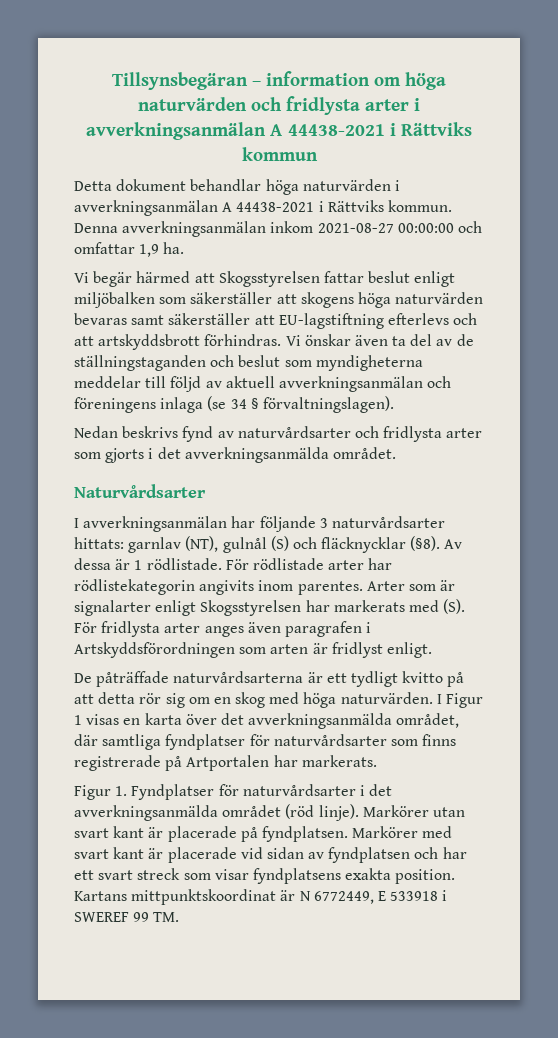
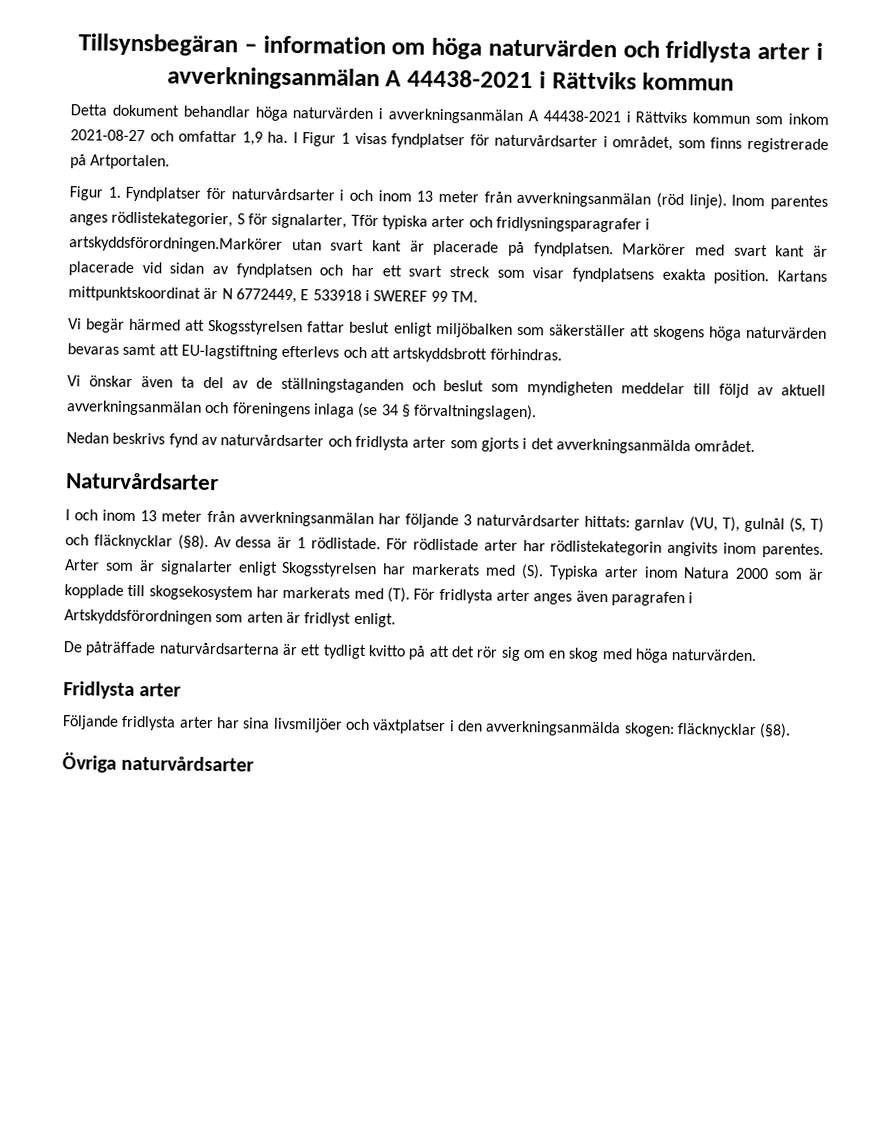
[387,200,452,212] [74,221,267,237] kommun. Denna avverkningsanmälan -> [692,112,784,125] kommun som
[397,223,454,233] 00:00:00 -> (145, 135) none
[74,271,456,287] [74,292,484,308] [74,313,478,329] [74,334,474,350] [74,355,423,371] [74,376,452,392] [74,396,394,413] [74,426,483,442] [74,447,396,463] [74,484,206,498] [74,516,445,532] [74,536,463,553] [74,558,393,570] [74,579,456,595] [74,599,466,616] [74,621,372,637] [74,642,432,658] [74,671,465,687] [74,692,484,708] [74,713,460,729] [74,734,162,750] // Vi begär härmed att Skogsstyrelsen fattar beslut enligt miljöbalken som säkerställer att skogens höga naturvärden bevaras samt säkerställer att EU-lagstiftning efterlevs och att artskyddsbrott förhindras. Vi önskar även ta del av de ställningstaganden och beslut som myndigheterna meddelar till följd av aktuell avverkningsanmälan och föreningens inlaga (se 34 § förvaltningslagen). // Nedan beskrivs fynd av naturvårdsarter och fridlysta arter som gjorts i det avverkningsanmälda området. // Naturvårdsarter // I avverkningsanmälan har följande 3 naturvårdsarter hittats: garnlav (NT), gulnål (S) och fläcknycklar (§8). Av dessa är 1 rödlistade. För rödlistade arter har rödlistekategorin angivits inom parentes. Arter som är signalarter enligt Skogsstyrelsen har markerats med (S). För fridlysta arter anges även paragrafen i Artskyddsförordningen som arten är fridlyst enligt. // De påträffade naturvårdsarterna är ett tydligt kvitto på att detta rör sig om en skog med höga naturvärden. I Figur 1 visas en karta över det avverkningsanmälda området, där samtliga -> [292,132,387,147] I Figur 1 visas
(387, 740) none -> [602,136,674,151] i området,
[186,755,377,771] Artportalen har markerats. -> [90,154,171,170] Artportalen.
[369,784,393,796] [74,804,429,821] det avverkningsanmälda området (röd linje). Markörer -> [349,189,828,210] [69,211,651,233] [69,236,283,253] och inom 13 meter från avverkningsanmälan (röd linje). Inom parentes anges rödlistekategorier, S för signalarter, Tför typiska arter och fridlysningsparagrafer i artskyddsförordningen.Markörer
(180, 917) none -> [68,318,827,341] [67,343,562,363] [67,375,826,398] [66,400,538,421] [66,432,756,455] [66,472,219,491] [65,509,825,533] [65,534,825,558] [64,559,824,580] [64,584,694,607] [64,609,396,628] [63,641,757,663] [63,681,182,700] [62,715,792,739] [62,752,255,773] // Vi begär härmed att Skogsstyrelsen fattar beslut enligt miljöbalken som säkerställer att skogens höga naturvärden bevaras samt att EU-lagstiftning efterlevs och att artskyddsbrott förhindras. // Vi önskar även ta del av de ställningstaganden och beslut som myndigheten meddelar till följd av aktuell avverkningsanmälan och föreningens inlaga (se 34 § förvaltningslagen). // Nedan beskrivs fynd av naturvårdsarter och fridlysta arter som gjorts i det avverkningsanmälda området. // Naturvårdsarter // I och inom 13 meter från avverkningsanmälan har följande 3 naturvårdsarter hittats: garnlav (VU, T), gulnål (S, T) och fläcknycklar (§8). Av dessa är 1 rödlistade. För rödlistade arter har rödlistekategorin angivits inom parentes. Arter som är signalarter enligt Skogsstyrelsen har markerats med (S). Typiska arter inom Natura 2000 som är kopplade till skogsekosystem har markerats med (T). För fridlysta arter anges även paragrafen i Artskyddsförordningen som arten är fridlyst enligt. // De påträffade naturvårdsarterna är ett tydligt kvitto på att det rör sig om en skog med höga naturvärden. // Fridlysta arter // Följande fridlysta arter har sina livsmiljöer och växtplatser i den avverkningsanmälda skogen: fläcknycklar (§8). // Övriga naturvårdsarter

